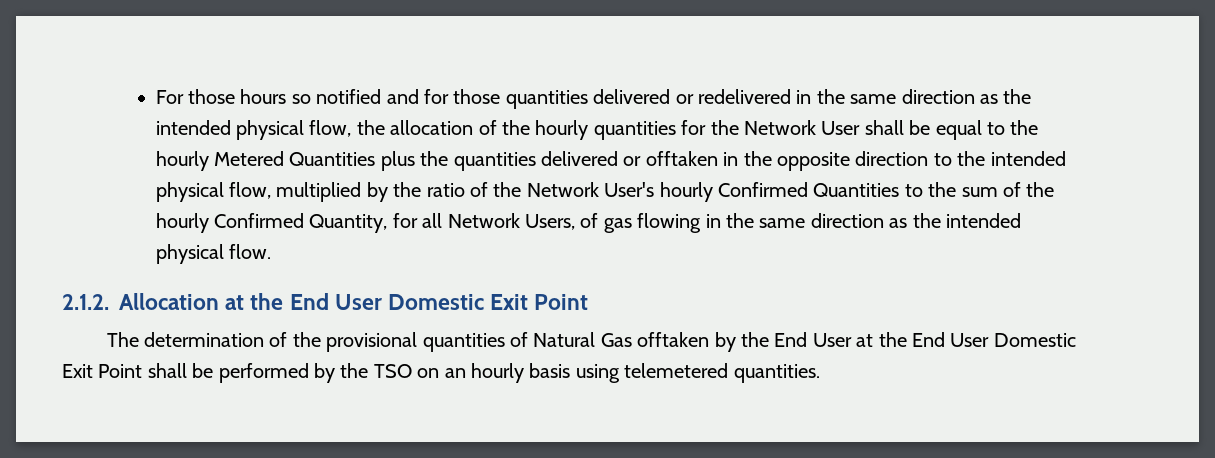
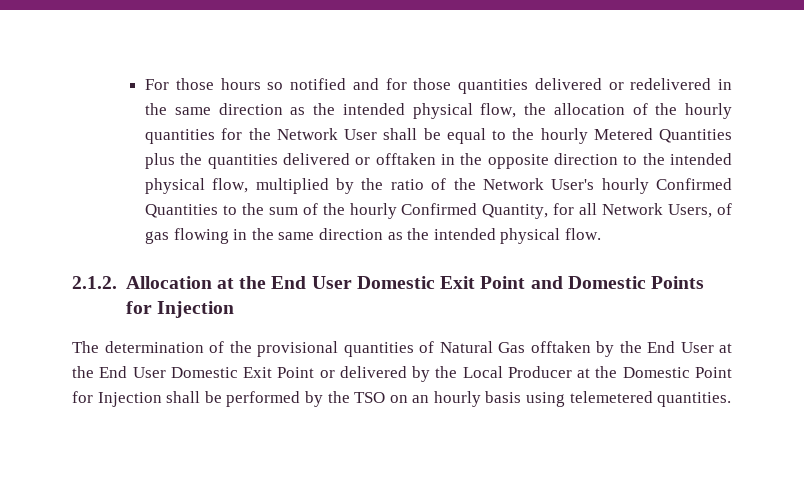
(589, 302) none -> [530,276,705,289] [125,301,234,318] and Domestic Points for Injection
(143, 371) none -> [319,366,732,382] [72,391,162,407] or delivered by the Local Producer at the Domestic Point for Injection

